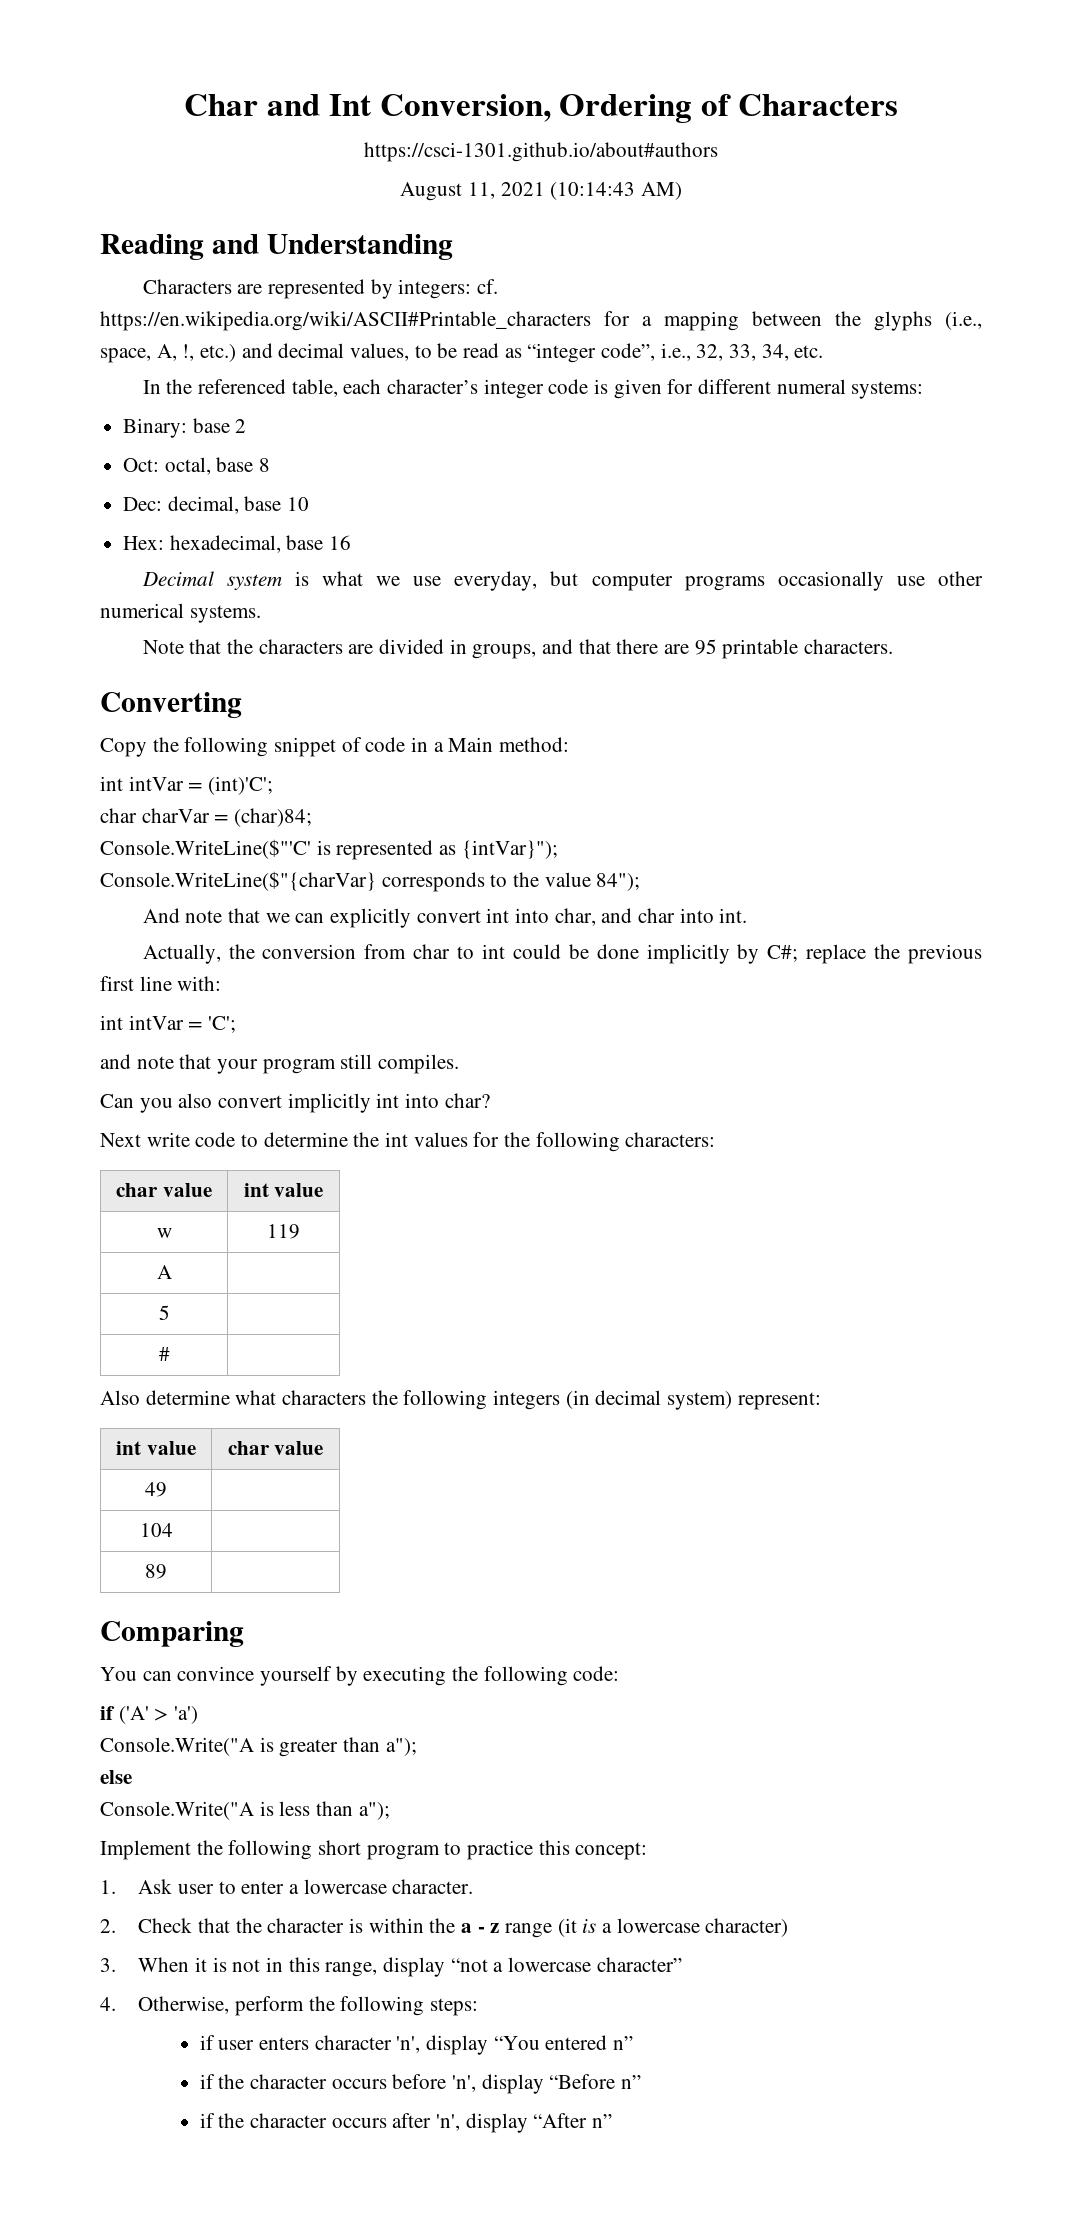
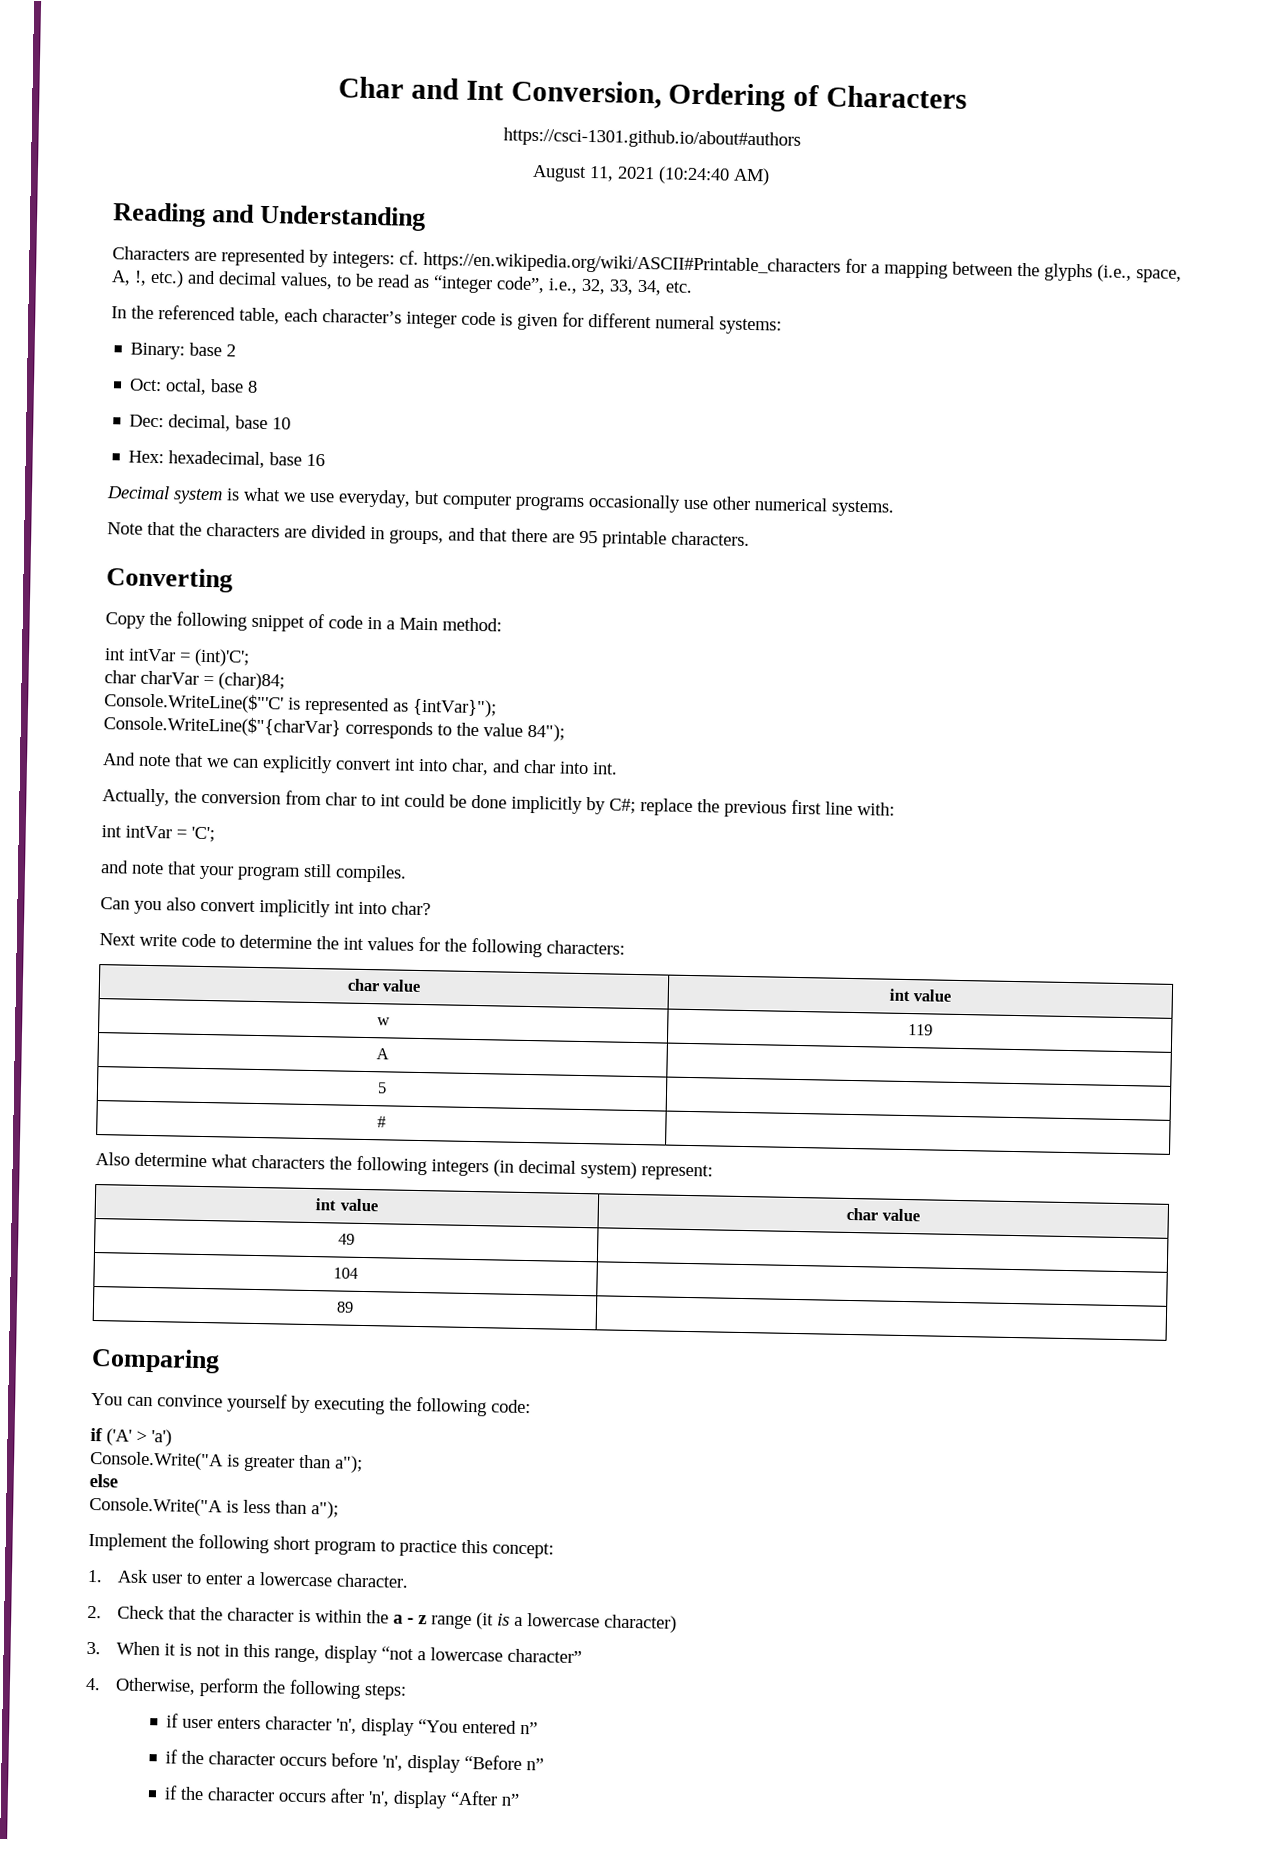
[550,182,636,200] (10:14:43 -> [658,166,730,185] (10:24:40

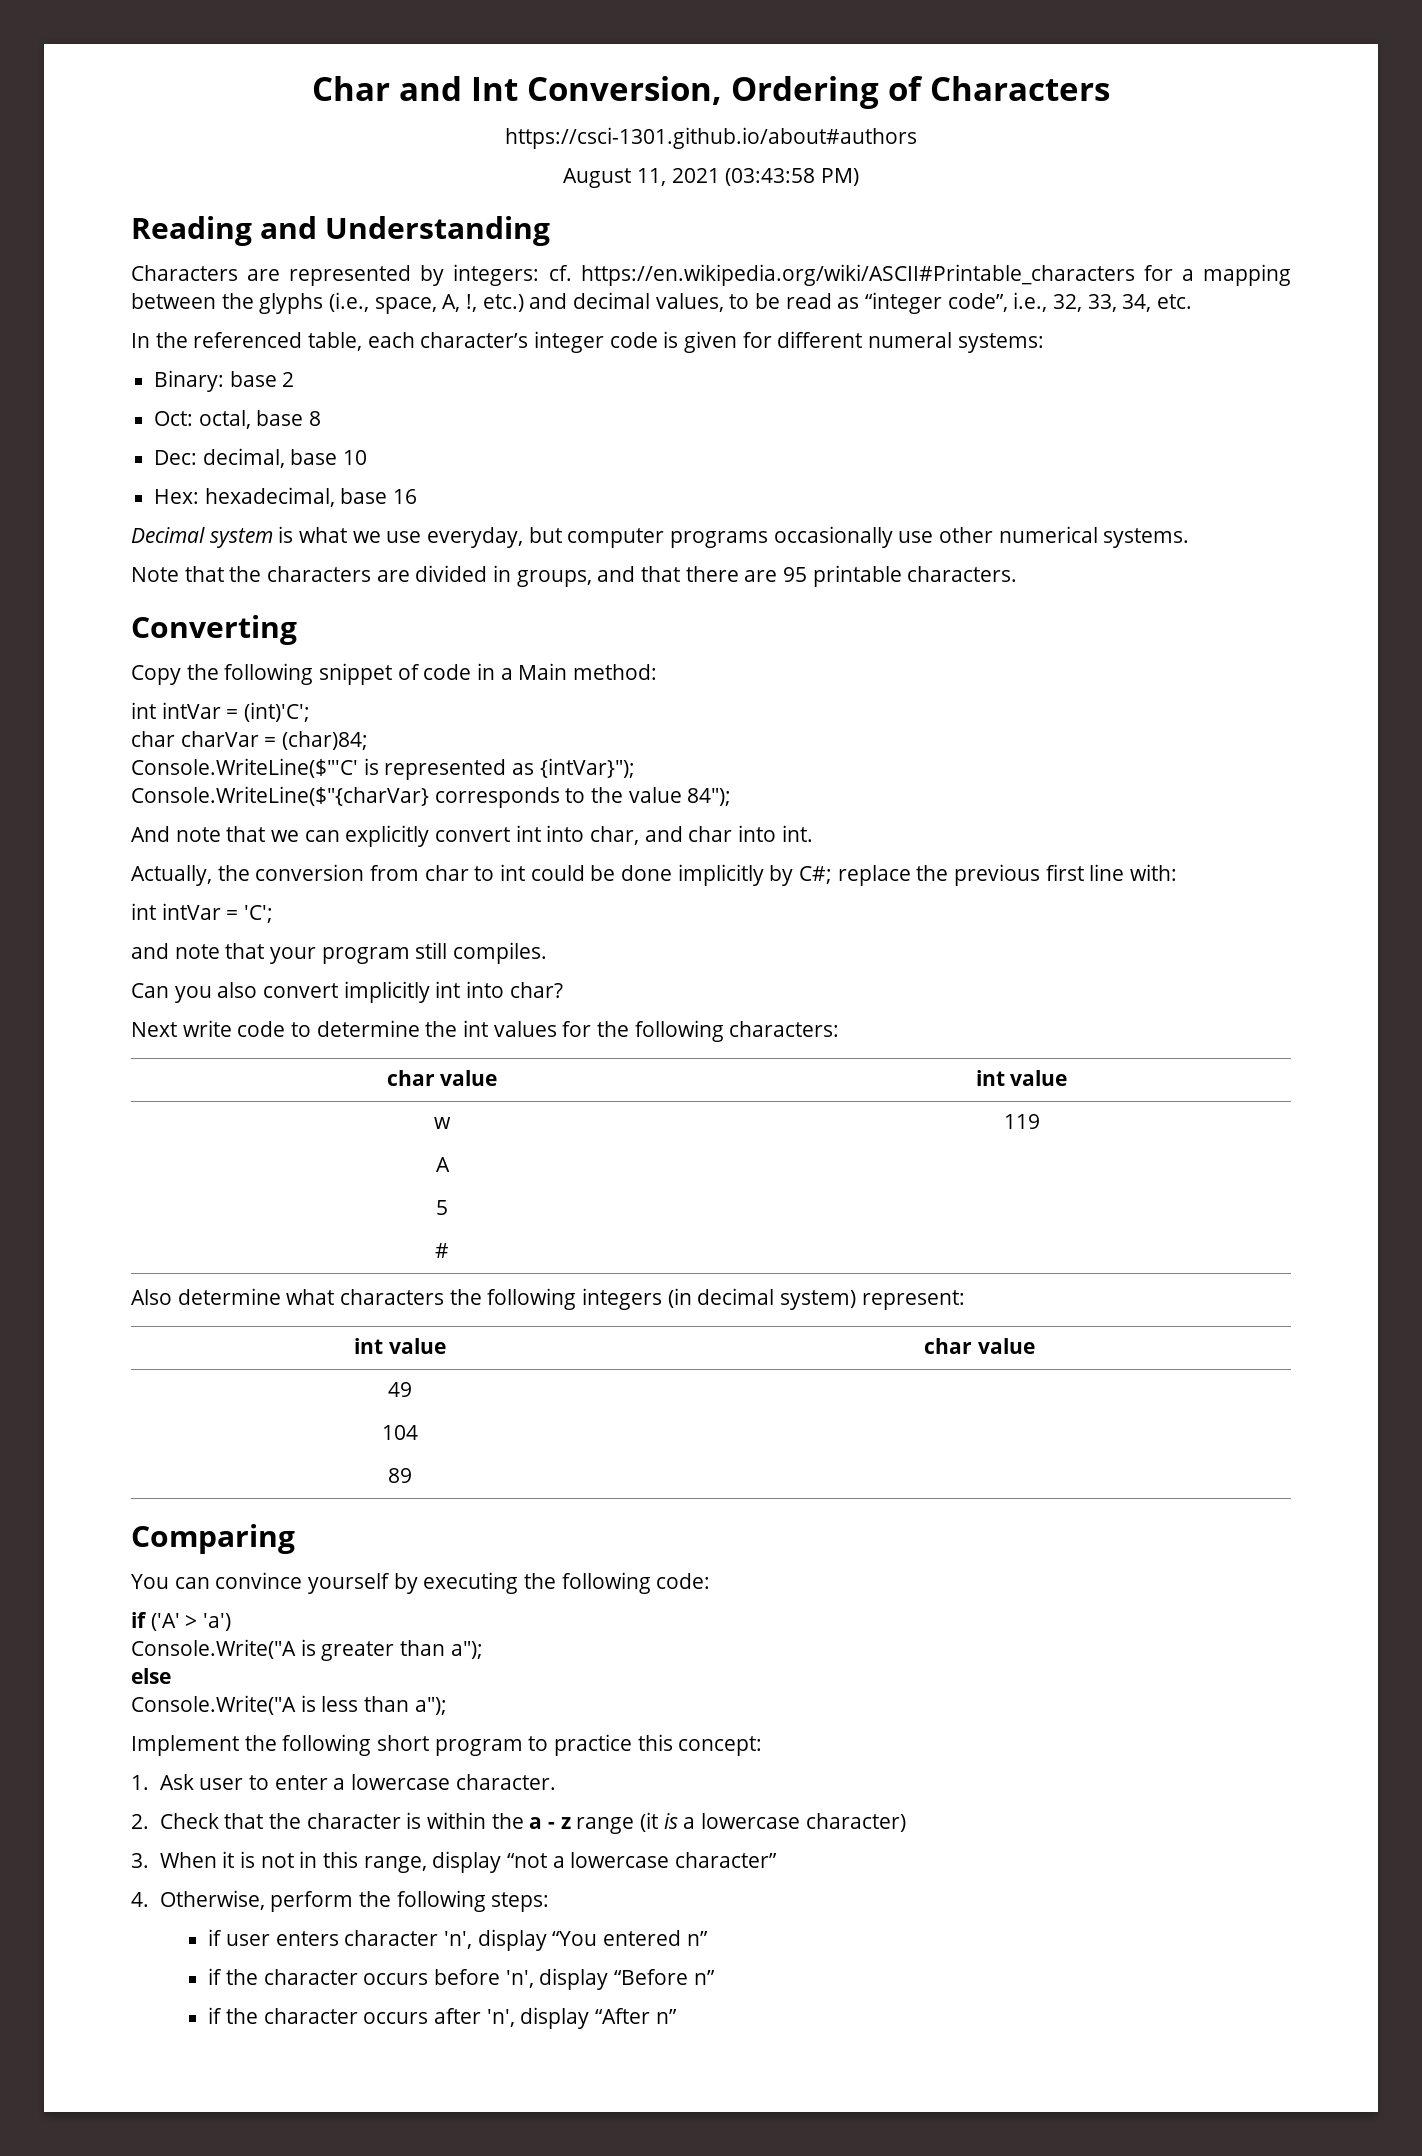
[658,166,770,186] (10:24:40 AM) -> [725,168,859,186] (03:43:58 PM)

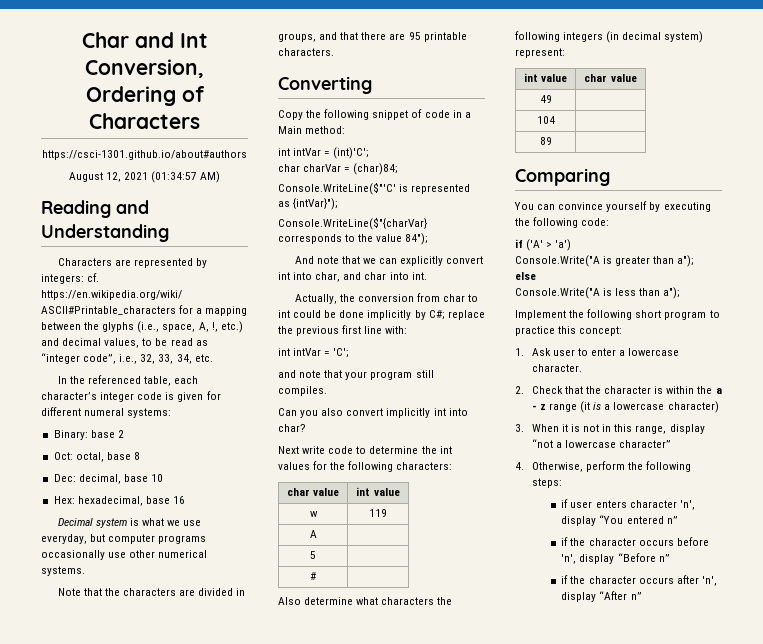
[636,168,859,186] 11, 2021 (03:43:58 PM) -> [105,171,221,183] 12, 2021 (01:34:57 AM)

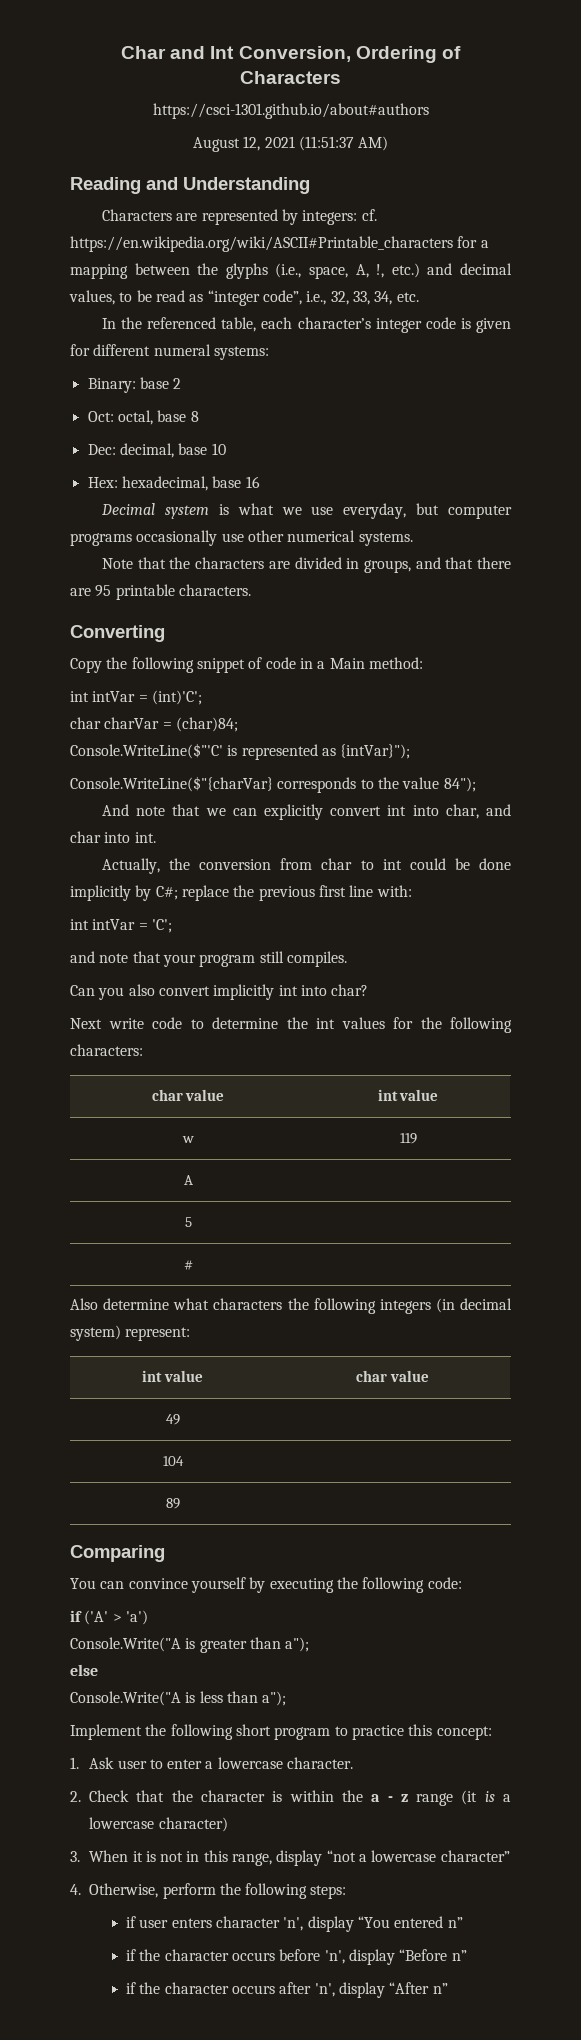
[151,171,198,183] (01:34:57 -> [298,136,354,151] (11:51:37

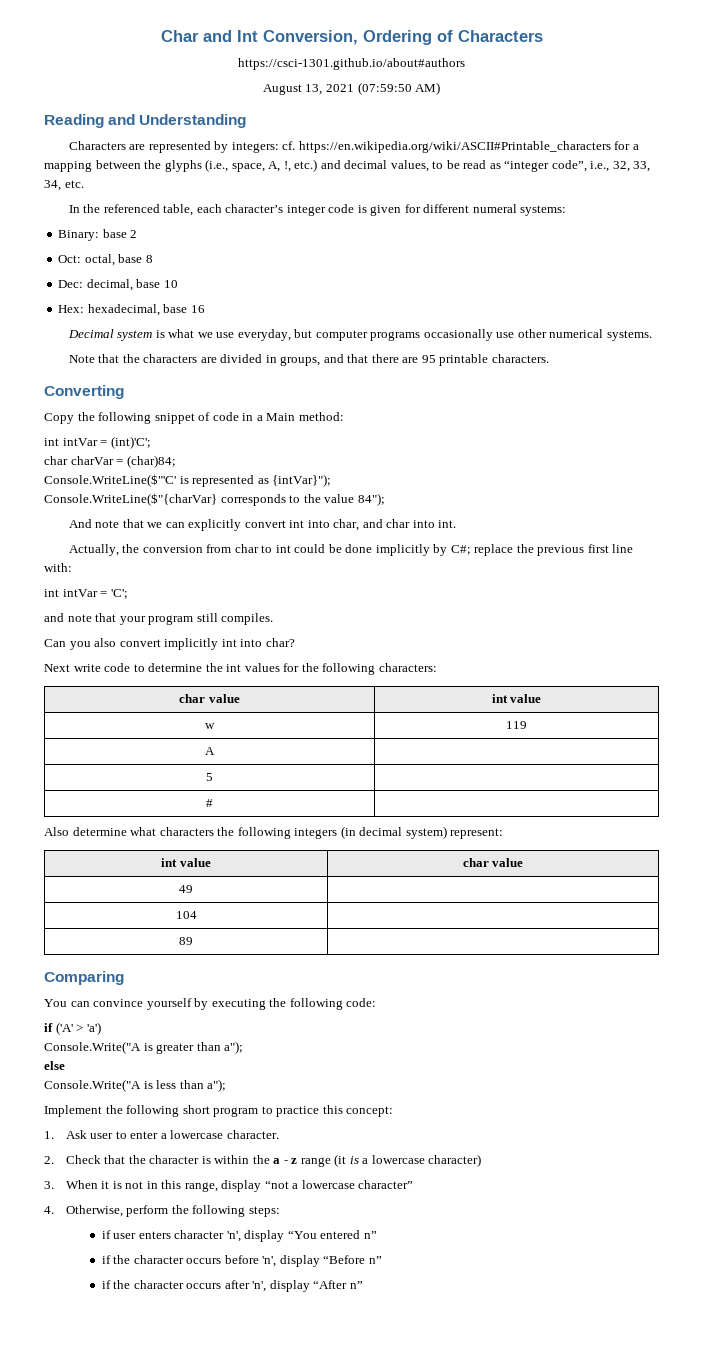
[243,136,354,151] 12, 2021 (11:51:37 -> [305,82,412,95] 13, 2021 (07:59:50

